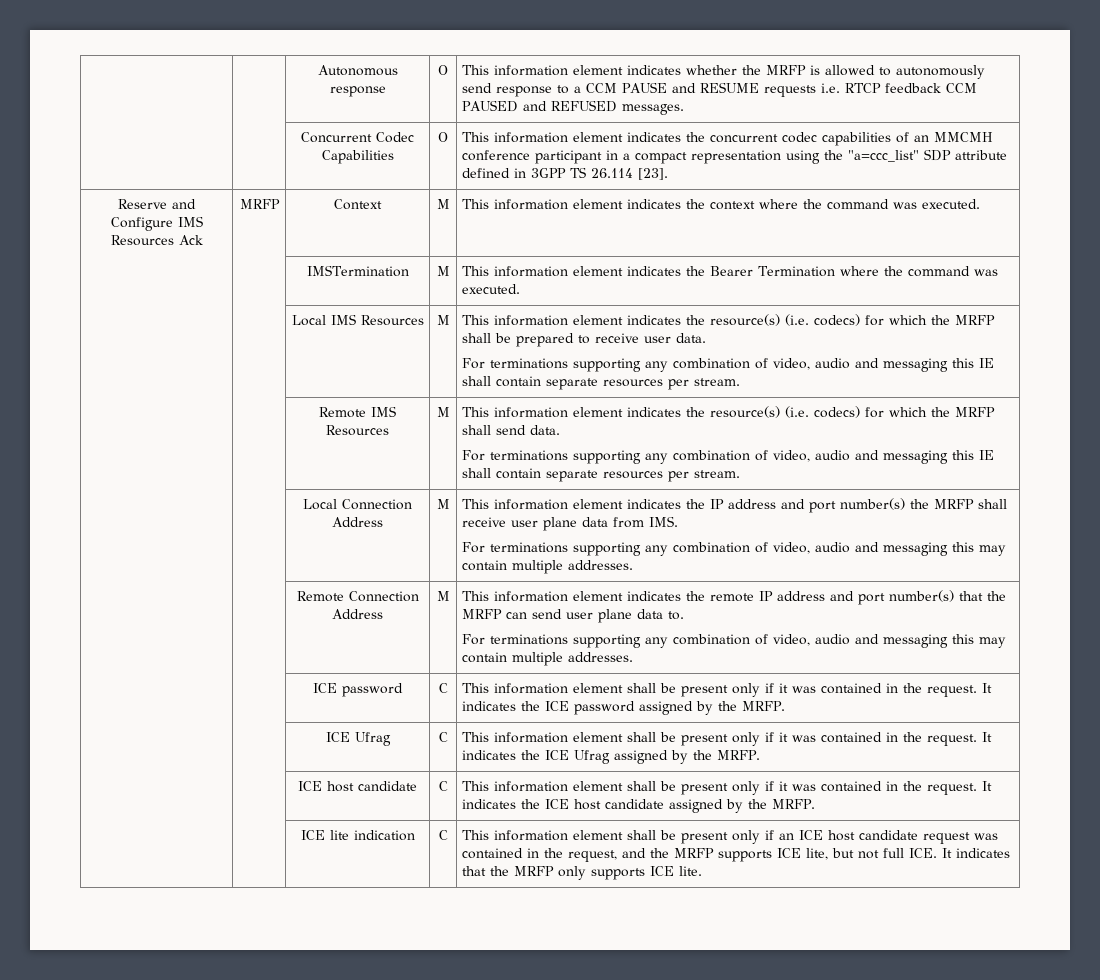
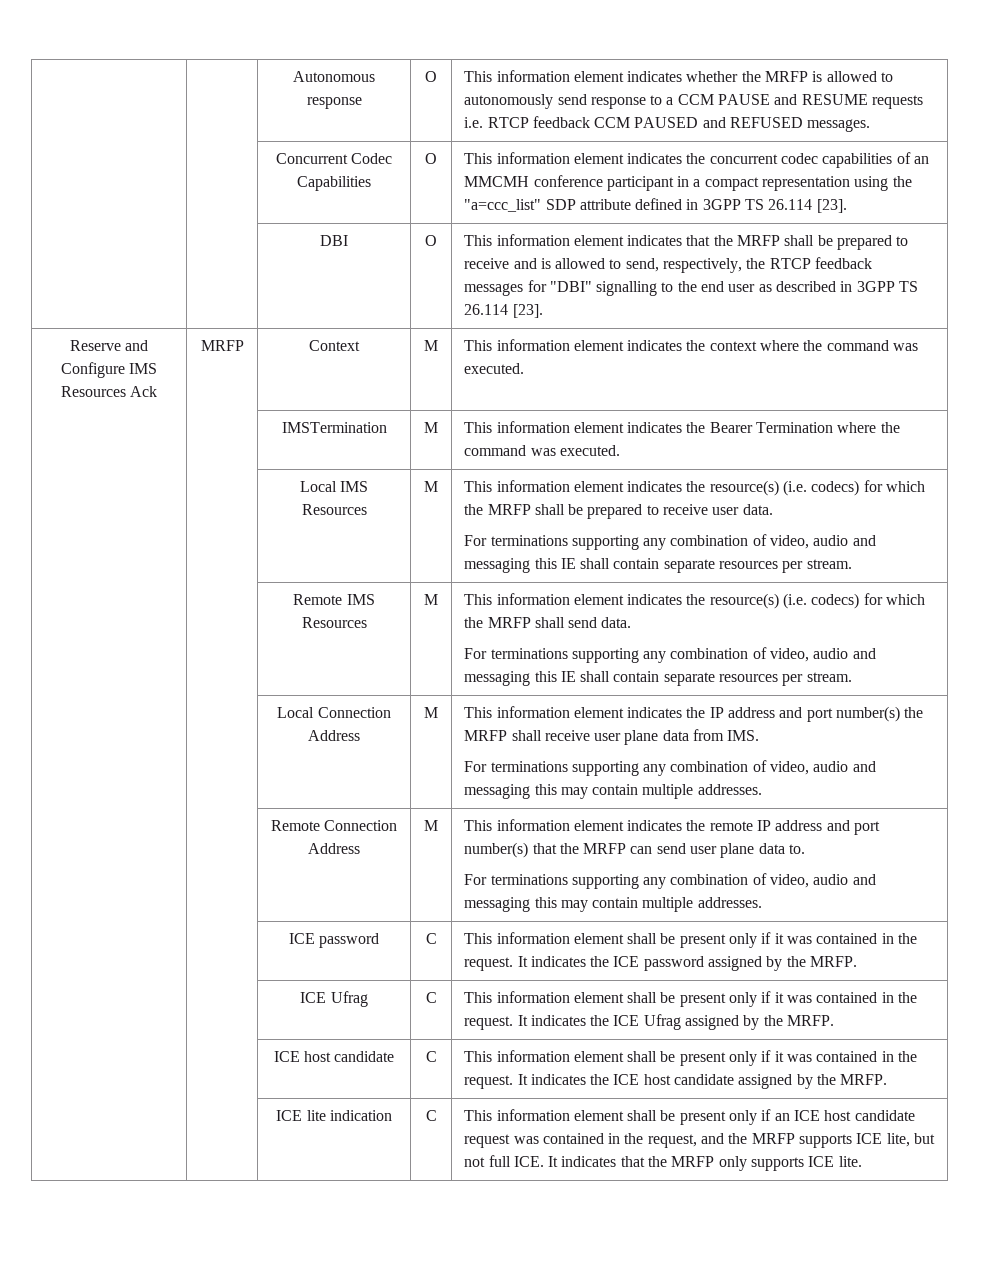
(669, 174) none -> [319,235,348,246] [425,235,437,246] [464,234,909,250] [464,257,873,273] [464,280,919,296] [464,304,543,318] // | | DBI | O | This information element indicates that the MRFP shall be prepared to receive and is allowed to send, respectively, the RTCP feedback messages for "DBI" signalling to the end user as described in 3GPP TS 26.114 [23].

